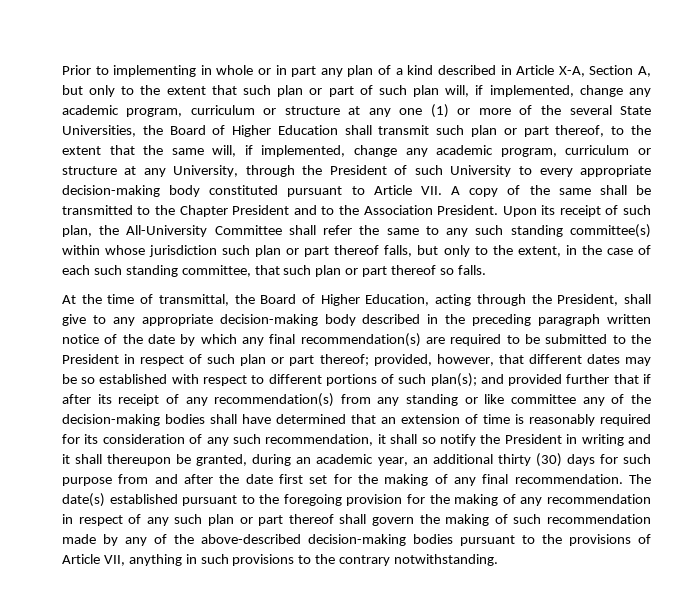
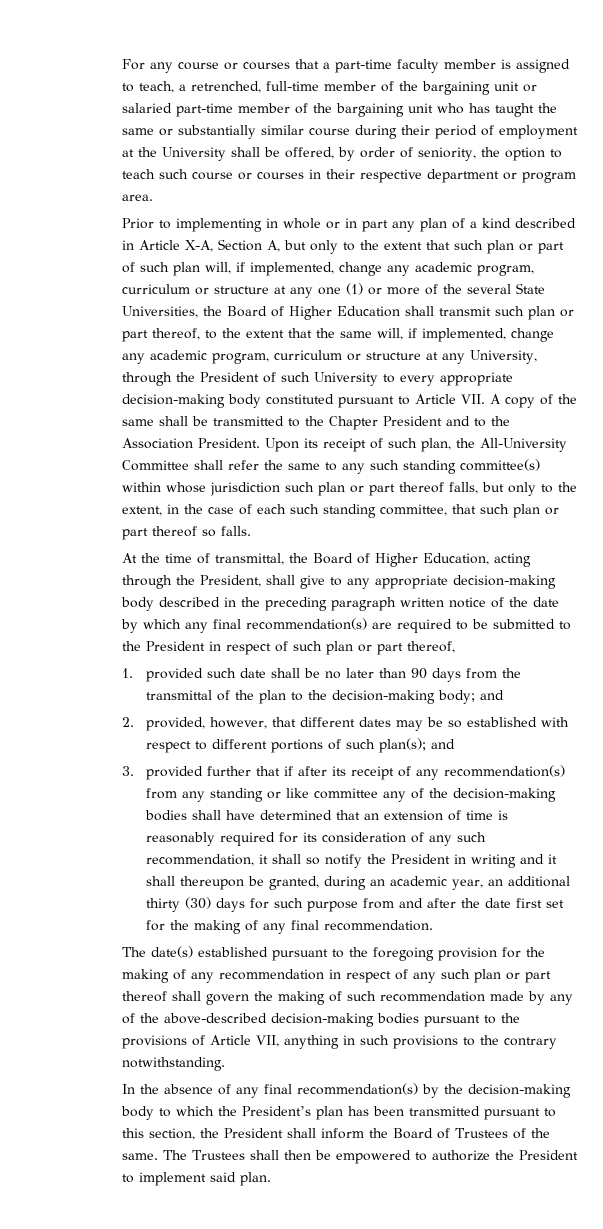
(61, 70) none -> [122,59,571,73] [122,81,538,95] [122,103,558,117] [122,125,579,139] [122,147,563,161] [122,169,577,183] [122,194,154,201] For any course or courses that a part-time faculty member is assigned to teach, a retrenched, full-time member of the bargaining unit or salaried part-time member of the bargaining unit who has taught the same or substantially similar course during their period of employment at the University shall be offered, by order of seniority, the option to teach such course or courses in their respective department or program area. //
[319,354,369,366] thereof; -> [407,641,456,653] [122,668,521,682] [145,690,504,704] [122,717,135,727] thereof, // 1. provided such date shall be no later than 90 days from the transmittal of the plan to the decision-making body; and // 2.
(504, 379) none -> [122,766,135,776] // 3.
(623, 479) none -> (433, 925) //
(499, 560) none -> [122,1083,572,1098] [121,1106,557,1120] [122,1128,551,1140] [122,1150,579,1164] [122,1172,272,1186] // In the absence of any final recommendation(s) by the decision-making body to which the President’s plan has been transmitted pursuant to this section, the President shall inform the Board of Trustees of the same. The Trustees shall then be empowered to authorize the President to implement said plan.

